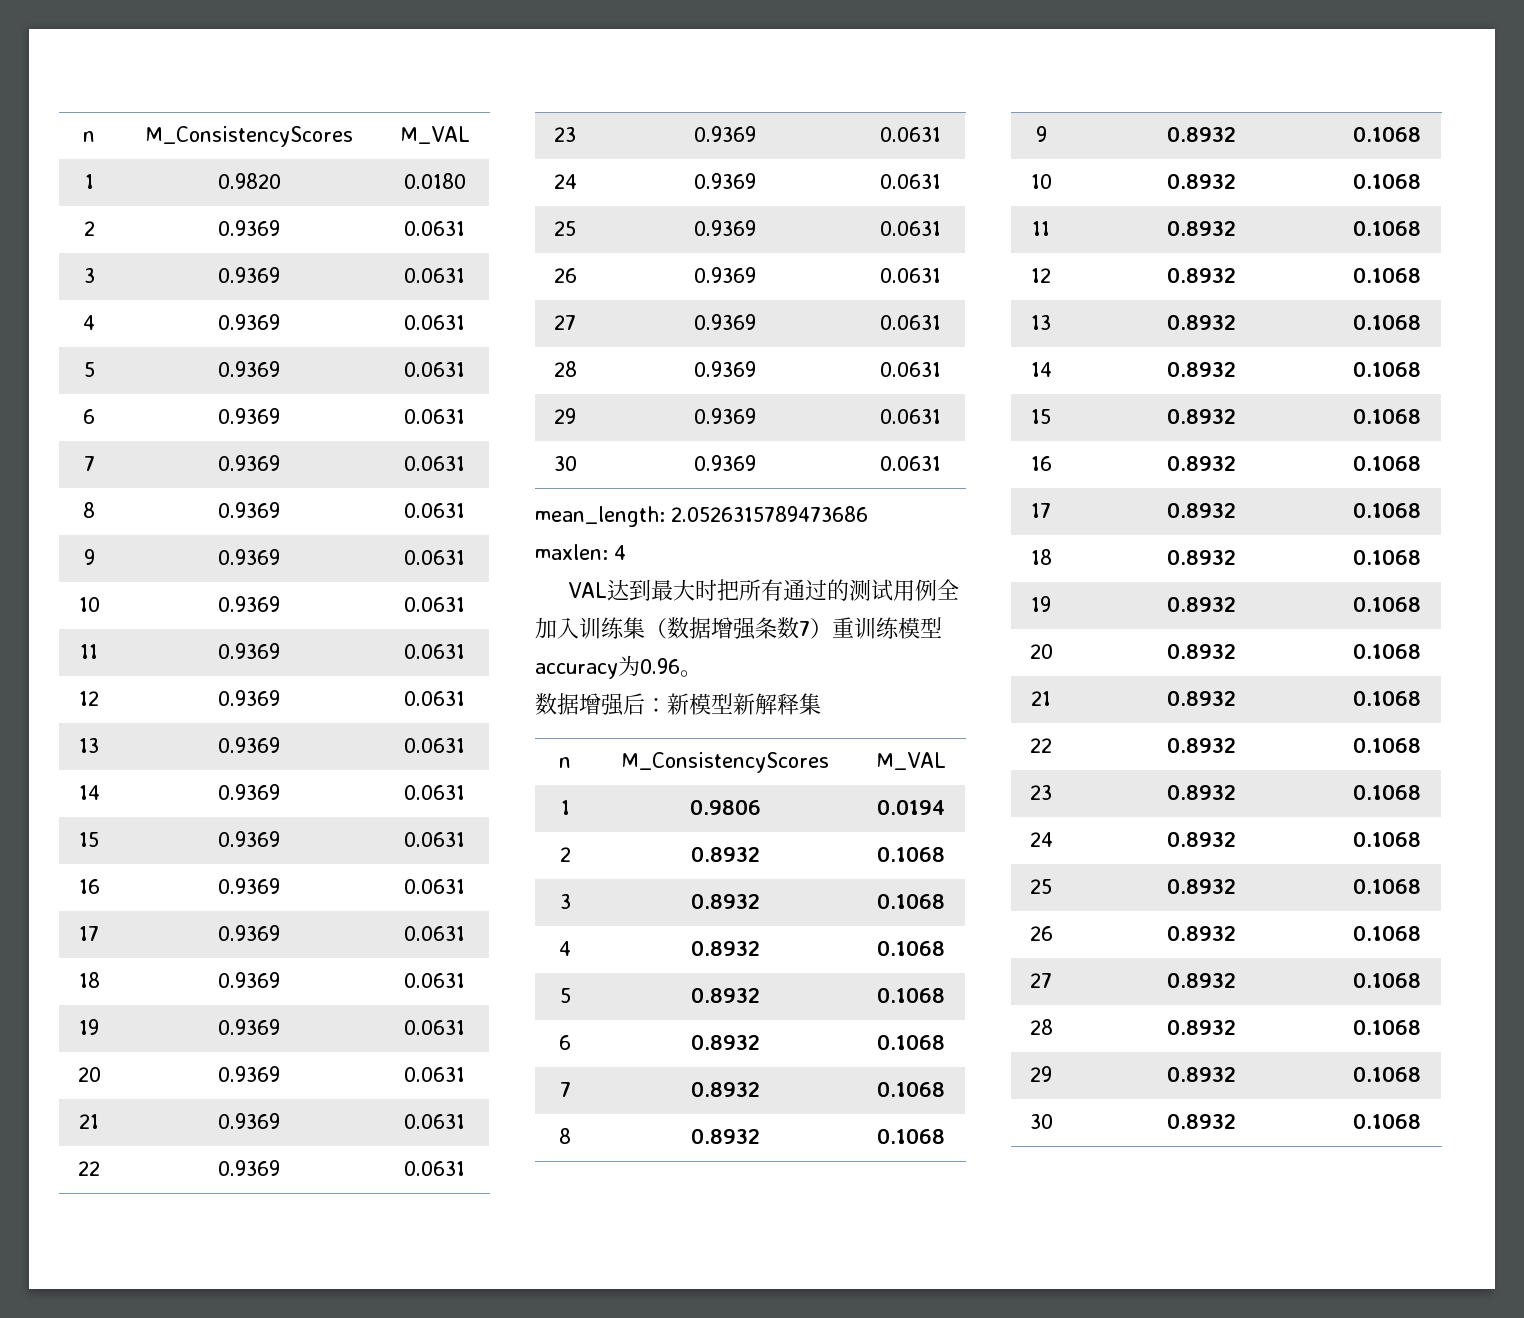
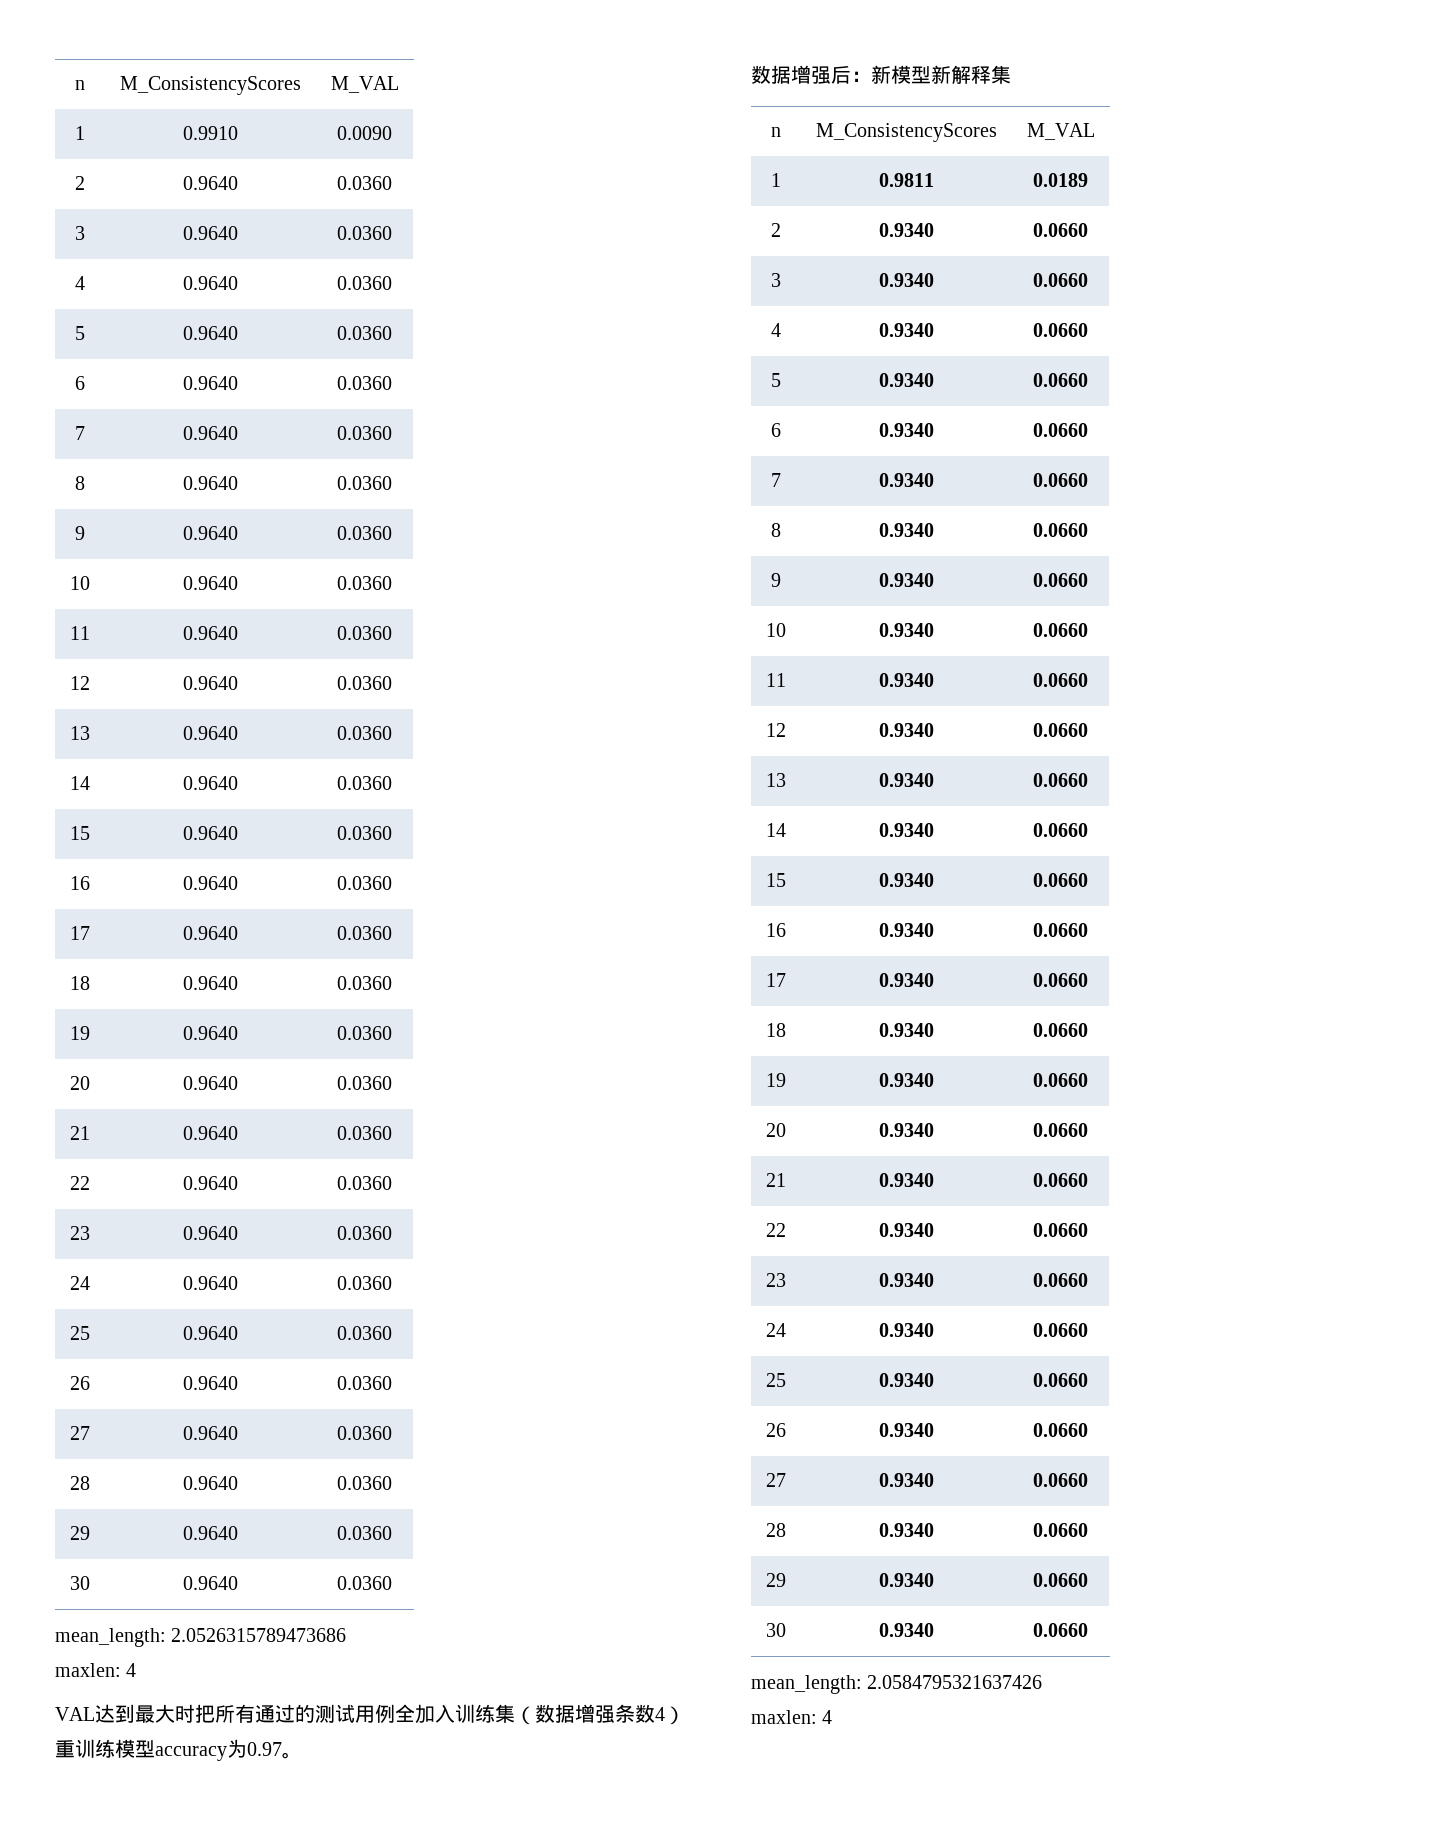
[83,131,95,142] [145,126,353,147] [399,126,470,144] [84,174,94,189] [217,173,281,189] [403,173,466,189] [83,221,95,236] [218,220,280,236] [404,221,465,236] [83,268,95,283] [218,267,280,283] [404,268,465,283] [83,315,95,330] [218,314,280,330] [404,315,465,330] [83,362,95,377] [218,361,280,377] [404,362,465,377] [83,409,95,424] [218,408,280,424] [404,409,465,424] [83,456,95,471] [218,455,280,471] [404,456,465,471] [83,502,95,518] [218,502,280,518] [404,503,465,518] [83,549,95,565] [218,549,280,565] [404,550,465,565] [78,597,100,612] [218,596,280,612] [404,597,465,612] [80,644,98,659] [218,643,280,659] [404,644,465,659] [79,691,99,706] [218,690,280,706] [404,691,465,706] [79,738,99,753] [218,737,280,753] [404,738,465,753] [78,785,100,800] [218,784,280,800] [404,785,465,800] [79,832,99,847] [218,831,280,847] [404,832,465,847] [78,879,100,894] [218,878,280,894] [404,879,465,894] [79,926,99,941] [218,925,280,941] [404,926,465,941] [78,972,100,988] [218,972,280,988] [404,973,465,988] [79,1019,99,1035] [218,1019,280,1035] [404,1020,465,1035] [77,1067,101,1082] [218,1066,280,1082] [404,1067,465,1082] [79,1114,99,1129] [218,1113,280,1129] [404,1114,465,1129] [78,1161,100,1176] [218,1160,280,1176] [404,1161,465,1176] [554,127,576,142] [694,126,756,142] [880,127,941,142] [553,174,577,189] [694,173,756,189] [880,174,941,189] [554,221,576,236] [694,220,756,236] [880,221,941,236] [553,268,577,283] [694,267,756,283] [880,268,941,283] [554,315,576,330] [694,314,756,330] [880,315,941,330] [553,361,577,377] [694,361,756,377] [880,362,941,377] [554,408,576,424] [694,408,756,424] [880,409,941,424] [553,456,577,471] [694,455,756,471] [880,456,941,471] n | M_ConsistencyScores | M_VAL // 1 | 0.9820 | 0.0180 // 2 | 0.9369 | 0.0631 // 3 | 0.9369 | 0.0631 // 4 | 0.9369 | 0.0631 // 5 | 0.9369 | 0.0631 // 6 | 0.9369 | 0.0631 // 7 | 0.9369 | 0.0631 // 8 | 0.9369 | 0.0631 // 9 | 0.9369 | 0.0631 // 10 | 0.9369 | 0.0631 // 11 | 0.9369 | 0.0631 // 12 | 0.9369 | 0.0631 // 13 | 0.9369 | 0.0631 // 14 | 0.9369 | 0.0631 // 15 | 0.9369 | 0.0631 // 16 | 0.9369 | 0.0631 // 17 | 0.9369 | 0.0631 // 18 | 0.9369 | 0.0631 // 19 | 0.9369 | 0.0631 // 20 | 0.9369 | 0.0631 // 21 | 0.9369 | 0.0631 // 22 | 0.9369 | 0.0631 // 23 | 0.9369 | 0.0631 // 24 | 0.9369 | 0.0631 // 25 | 0.9369 | 0.0631 // 26 | 0.9369 | 0.0631 // 27 | 0.9369 | 0.0631 // 28 | 0.9369 | 0.0631 // 29 | 0.9369 | 0.0631 // 30 | 0.9369 | 0.0631 -> [75,80,85,90] [119,76,301,95] [330,76,399,93] [75,126,85,140] [182,126,238,140] [337,126,392,140] [75,176,85,190] [182,176,238,190] [337,176,392,190] [75,226,85,240] [182,226,238,240] [337,226,392,240] [75,276,85,290] [182,276,238,290] [337,276,392,290] [75,326,85,340] [182,326,238,340] [337,326,392,340] [75,376,85,390] [182,376,238,390] [337,376,392,390] [75,426,85,440] [182,426,238,440] [337,426,392,440] [75,476,85,490] [182,476,238,490] [337,476,392,490] [75,526,85,540] [182,526,238,540] [337,526,392,540] [70,576,90,590] [182,576,238,590] [337,576,392,590] [70,626,90,640] [182,626,238,640] [337,626,392,640] [70,676,90,690] [182,676,238,690] [337,676,392,690] [70,726,90,740] [182,726,238,740] [337,726,392,740] [70,776,90,790] [182,776,238,790] [337,776,392,790] [70,826,90,840] [182,826,238,840] [337,826,392,840] [70,876,90,890] [182,876,238,890] [337,876,392,890] [70,926,90,940] [182,926,238,940] [337,926,392,940] [70,976,90,990] [182,976,238,990] [337,976,392,990] [70,1026,90,1040] [182,1026,238,1040] [337,1026,392,1040] [70,1076,90,1090] [182,1076,238,1090] [337,1076,392,1090] [70,1126,90,1140] [182,1126,238,1140] [337,1126,392,1140] [70,1176,90,1190] [182,1176,238,1190] [337,1176,392,1190] [70,1226,90,1240] [182,1226,238,1240] [337,1226,392,1240] [70,1276,90,1290] [182,1276,238,1290] [337,1276,392,1290] [70,1326,90,1340] [182,1326,238,1340] [337,1326,392,1340] [70,1376,90,1390] [182,1376,238,1390] [337,1376,392,1390] [70,1426,90,1440] [182,1426,238,1440] [337,1426,392,1440] [70,1476,90,1490] [182,1476,238,1490] [337,1476,392,1490] [70,1526,90,1540] [182,1526,238,1540] [337,1526,392,1540] [70,1576,90,1590] [182,1576,238,1590] [337,1576,392,1590] n | M_ConsistencyScores | M_VAL // 1 | 0.9910 | 0.0090 // 2 | 0.9640 | 0.0360 // 3 | 0.9640 | 0.0360 // 4 | 0.9640 | 0.0360 // 5 | 0.9640 | 0.0360 // 6 | 0.9640 | 0.0360 // 7 | 0.9640 | 0.0360 // 8 | 0.9640 | 0.0360 // 9 | 0.9640 | 0.0360 // 10 | 0.9640 | 0.0360 // 11 | 0.9640 | 0.0360 // 12 | 0.9640 | 0.0360 // 13 | 0.9640 | 0.0360 // 14 | 0.9640 | 0.0360 // 15 | 0.9640 | 0.0360 // 16 | 0.9640 | 0.0360 // 17 | 0.9640 | 0.0360 // 18 | 0.9640 | 0.0360 // 19 | 0.9640 | 0.0360 // 20 | 0.9640 | 0.0360 // 21 | 0.9640 | 0.0360 // 22 | 0.9640 | 0.0360 // 23 | 0.9640 | 0.0360 // 24 | 0.9640 | 0.0360 // 25 | 0.9640 | 0.0360 // 26 | 0.9640 | 0.0360 // 27 | 0.9640 | 0.0360 // 28 | 0.9640 | 0.0360 // 29 | 0.9640 | 0.0360 // 30 | 0.9640 | 0.0360
[799,621,810,636] 7 -> [655,1707,665,1721] 4
[640,658,680,674] 0.96 -> [247,1742,282,1756] 0.97
[689,799,761,815] [876,799,945,815] [559,847,571,862] [690,846,760,862] [876,846,945,862] [559,894,571,909] [690,893,760,909] [876,893,945,909] [559,941,571,956] [690,940,760,956] [876,940,945,956] [559,988,571,1003] [690,987,760,1003] [876,987,945,1003] [559,1035,571,1050] [690,1034,760,1050] [876,1034,945,1050] [559,1082,571,1097] [690,1081,760,1097] [876,1081,945,1097] [559,1128,571,1144] [690,1128,760,1144] [876,1128,945,1144] [1035,126,1047,142] [1166,126,1236,142] [1352,126,1421,142] [1030,174,1052,189] [1166,173,1236,189] [1352,173,1421,189] [1032,221,1050,236] [1166,220,1236,236] [1352,220,1421,236] [1031,268,1051,283] [1166,267,1236,283] [1352,267,1421,283] [1031,315,1051,330] [1166,314,1236,330] [1352,314,1421,330] [1030,362,1052,377] [1166,361,1236,377] [1352,361,1421,377] [1031,409,1051,424] [1166,408,1236,424] [1352,408,1421,424] [1030,456,1052,471] [1166,455,1236,471] [1352,455,1421,471] [1031,503,1051,518] [1166,502,1236,518] [1352,502,1421,518] [1030,549,1052,565] [1166,549,1236,565] [1352,549,1421,565] [1031,596,1051,612] [1166,596,1236,612] [1352,596,1421,612] [1029,644,1053,659] [1166,643,1236,659] [1352,643,1421,659] [1031,691,1051,706] [1166,690,1236,706] [1352,690,1421,706] [1030,738,1052,753] [1166,737,1236,753] [1352,737,1421,753] [1030,785,1052,800] [1166,784,1236,800] [1352,784,1421,800] [1029,832,1053,847] [1166,831,1236,847] [1352,831,1421,847] [1030,879,1052,894] [1166,878,1236,894] [1352,878,1421,894] [1029,926,1053,941] [1166,925,1236,941] [1352,925,1421,941] [1030,973,1052,988] [1166,972,1236,988] [1352,972,1421,988] [1029,1019,1053,1035] [1166,1019,1236,1035] [1352,1019,1421,1035] [1030,1066,1052,1082] [1166,1066,1236,1082] [1352,1066,1421,1082] [1029,1114,1053,1129] [1166,1113,1236,1129] [1352,1113,1421,1129] 0.9806 | 0.0194 // 2 | 0.8932 | 0.1068 // 3 | 0.8932 | 0.1068 // 4 | 0.8932 | 0.1068 // 5 | 0.8932 | 0.1068 // 6 | 0.8932 | 0.1068 // 7 | 0.8932 | 0.1068 // 8 | 0.8932 | 0.1068 // 9 | 0.8932 | 0.1068 // 10 | 0.8932 | 0.1068 // 11 | 0.8932 | 0.1068 // 12 | 0.8932 | 0.1068 // 13 | 0.8932 | 0.1068 // 14 | 0.8932 | 0.1068 // 15 | 0.8932 | 0.1068 // 16 | 0.8932 | 0.1068 // 17 | 0.8932 | 0.1068 // 18 | 0.8932 | 0.1068 // 19 | 0.8932 | 0.1068 // 20 | 0.8932 | 0.1068 // 21 | 0.8932 | 0.1068 // 22 | 0.8932 | 0.1068 // 23 | 0.8932 | 0.1068 // 24 | 0.8932 | 0.1068 // 25 | 0.8932 | 0.1068 // 26 | 0.8932 | 0.1068 // 27 | 0.8932 | 0.1068 // 28 | 0.8932 | 0.1068 // 29 | 0.8932 | 0.1068 // 30 | 0.8932 | 0.1068 -> [878,173,934,187] [1033,173,1088,187] [771,223,781,237] [878,223,934,237] [1033,223,1088,237] [771,273,781,287] [878,273,934,287] [1033,273,1088,287] [771,323,781,337] [878,323,934,337] [1033,323,1088,337] [771,373,781,387] [878,373,934,387] [1033,373,1088,387] [771,423,781,437] [878,423,934,437] [1033,423,1088,437] [771,473,781,487] [878,473,934,487] [1033,473,1088,487] [771,523,781,537] [878,523,934,537] [1033,523,1088,537] [771,573,781,587] [878,573,934,587] [1033,573,1088,587] [766,623,786,637] [878,623,934,637] [1033,623,1088,637] [766,673,786,687] [878,673,934,687] [1033,673,1088,687] [766,723,786,737] [878,723,934,737] [1033,723,1088,737] [766,773,786,787] [878,773,934,787] [1033,773,1088,787] [766,823,786,837] [878,823,934,837] [1033,823,1088,837] [766,873,786,887] [878,873,934,887] [1033,873,1088,887] [766,923,786,937] [878,923,934,937] [1033,923,1088,937] [766,973,786,987] [878,973,934,987] [1033,973,1088,987] [766,1023,786,1037] [878,1023,934,1037] [1033,1023,1088,1037] [766,1073,786,1087] [878,1073,934,1087] [1033,1073,1088,1087] [766,1123,786,1137] [878,1123,934,1137] [1033,1123,1088,1137] [766,1173,786,1187] [878,1173,934,1187] [1033,1173,1088,1187] [766,1223,786,1237] [878,1223,934,1237] [1033,1223,1088,1237] [766,1273,786,1287] [878,1273,934,1287] [1033,1273,1088,1287] [766,1323,786,1337] [878,1323,934,1337] [1033,1323,1088,1337] [766,1373,786,1387] [878,1373,934,1387] [1033,1373,1088,1387] [766,1423,786,1437] [878,1423,934,1437] [1033,1423,1088,1437] [766,1473,786,1487] [878,1473,934,1487] [1033,1473,1088,1487] [766,1523,786,1537] [878,1523,934,1537] [1033,1523,1088,1537] [766,1573,786,1587] [878,1573,934,1587] [1033,1573,1088,1587] [766,1623,786,1637] [878,1623,934,1637] [1033,1623,1088,1637] [751,1675,1043,1694] [751,1710,833,1724] 0.9811 | 0.0189 // 2 | 0.9340 | 0.0660 // 3 | 0.9340 | 0.0660 // 4 | 0.9340 | 0.0660 // 5 | 0.9340 | 0.0660 // 6 | 0.9340 | 0.0660 // 7 | 0.9340 | 0.0660 // 8 | 0.9340 | 0.0660 // 9 | 0.9340 | 0.0660 // 10 | 0.9340 | 0.0660 // 11 | 0.9340 | 0.0660 // 12 | 0.9340 | 0.0660 // 13 | 0.9340 | 0.0660 // 14 | 0.9340 | 0.0660 // 15 | 0.9340 | 0.0660 // 16 | 0.9340 | 0.0660 // 17 | 0.9340 | 0.0660 // 18 | 0.9340 | 0.0660 // 19 | 0.9340 | 0.0660 // 20 | 0.9340 | 0.0660 // 21 | 0.9340 | 0.0660 // 22 | 0.9340 | 0.0660 // 23 | 0.9340 | 0.0660 // 24 | 0.9340 | 0.0660 // 25 | 0.9340 | 0.0660 // 26 | 0.9340 | 0.0660 // 27 | 0.9340 | 0.0660 // 28 | 0.9340 | 0.0660 // 29 | 0.9340 | 0.0660 // 30 | 0.9340 | 0.0660 // mean_length: 2.0584795321637426 // maxlen: 4

